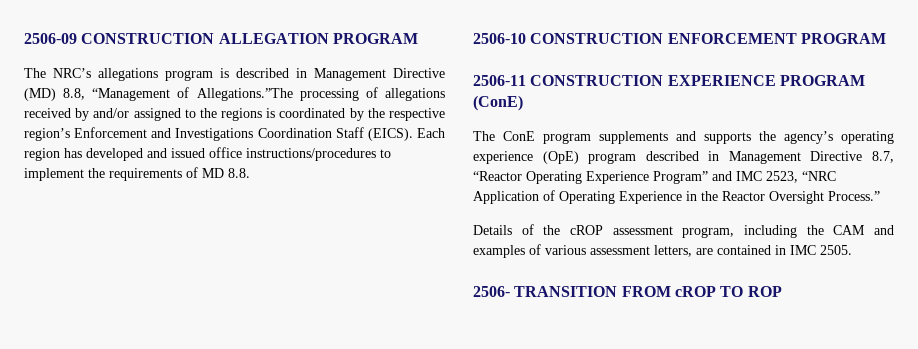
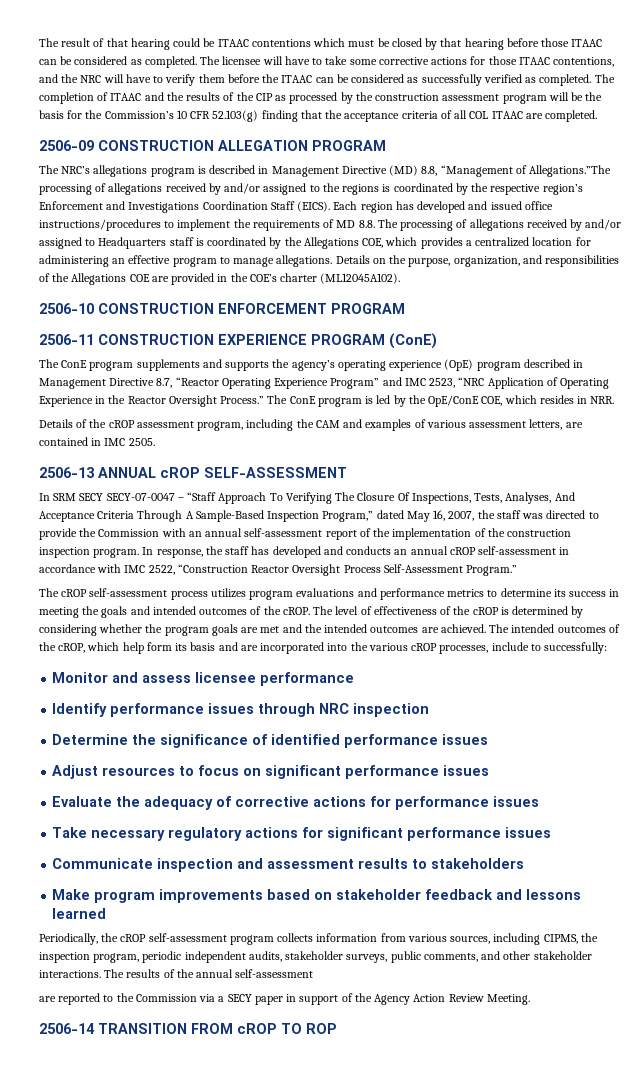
(24, 38) none -> [39,38,603,50] [39,56,615,68] [39,74,615,86] [39,92,603,104] [39,110,598,122] The result of that hearing could be ITAAC contentions which must be closed by that hearing before those ITAAC can be considered as completed. The licensee will have to take some corrective actions for those ITAAC contentions, and the NRC will have to verify them before the ITAAC can be considered as successfully verified as completed. The completion of ITAAC and the results of the CIP as processed by the construction assessment program will be the basis for the Commission’s 10 CFR 52.103(g) finding that the acceptance criteria of all COL ITAAC are completed. //
(250, 173) none -> [377,219,622,231] [39,237,591,249] [39,255,620,267] [39,273,401,285] The processing of allegations received by and/or assigned to Headquarters staff is coordinated by the Allegations COE, which provides a centralized location for administering an effective program to manage allegations. Details on the purpose, organization, and responsibilities of the Allegations COE are provided in the COE’s charter (ML12045A102).
(880, 196) none -> [267,395,615,407] The ConE program is led by the OpE/ConE COE, which resides in NRR.
[473,286,510,297] 2506- -> [39,467,347,478] [39,492,575,504] [39,510,599,522] [39,528,572,540] [39,546,570,558] [39,564,518,576] [39,588,620,600] [39,606,584,618] [39,624,620,636] [39,642,608,654] [52,672,355,686] [52,703,430,717] [52,734,489,748] [52,765,490,779] [52,796,540,810] [52,827,552,841] [52,858,525,872] [52,889,582,903] [52,908,107,919] [39,933,598,945] [39,951,592,963] [39,969,314,978] [39,993,530,1005] [39,1023,94,1034] 2506-13 ANNUAL cROP SELF-ASSESSMENT // In SRM SECY SECY-07-0047 – “Staff Approach To Verifying The Closure Of Inspections, Tests, Analyses, And Acceptance Criteria Through A Sample-Based Inspection Program,” dated May 16, 2007, the staff was directed to provide the Commission with an annual self-assessment report of the implementation of the construction inspection program. In response, the staff has developed and conducts an annual cROP self-assessment in accordance with IMC 2522, “Construction Reactor Oversight Process Self-Assessment Program.” // The cROP self-assessment process utilizes program evaluations and performance metrics to determine its success in meeting the goals and intended outcomes of the cROP. The level of effectiveness of the cROP is determined by considering whether the program goals are met and the intended outcomes are achieved. The intended outcomes of the cROP, which help form its basis and are incorporated into the various cROP processes, include to successfully: // Monitor and assess licensee performance // Identify performance issues through NRC inspection // Determine the significance of identified performance issues // Adjust resources to focus on significant performance issues // Evaluate the adequacy of corrective actions for performance issues // Take necessary regulatory actions for significant performance issues // Communicate inspection and assessment results to stakeholders // Make program improvements based on stakeholder feedback and lessons learned // Periodically, the cROP self-assessment program collects information from various sources, including CIPMS, the inspection program, periodic independent audits, stakeholder surveys, public comments, and other stakeholder interactions. The results of the annual self-assessment // are reported to the Commission via a SECY paper in support of the Agency Action Review Meeting. // 2506-14

